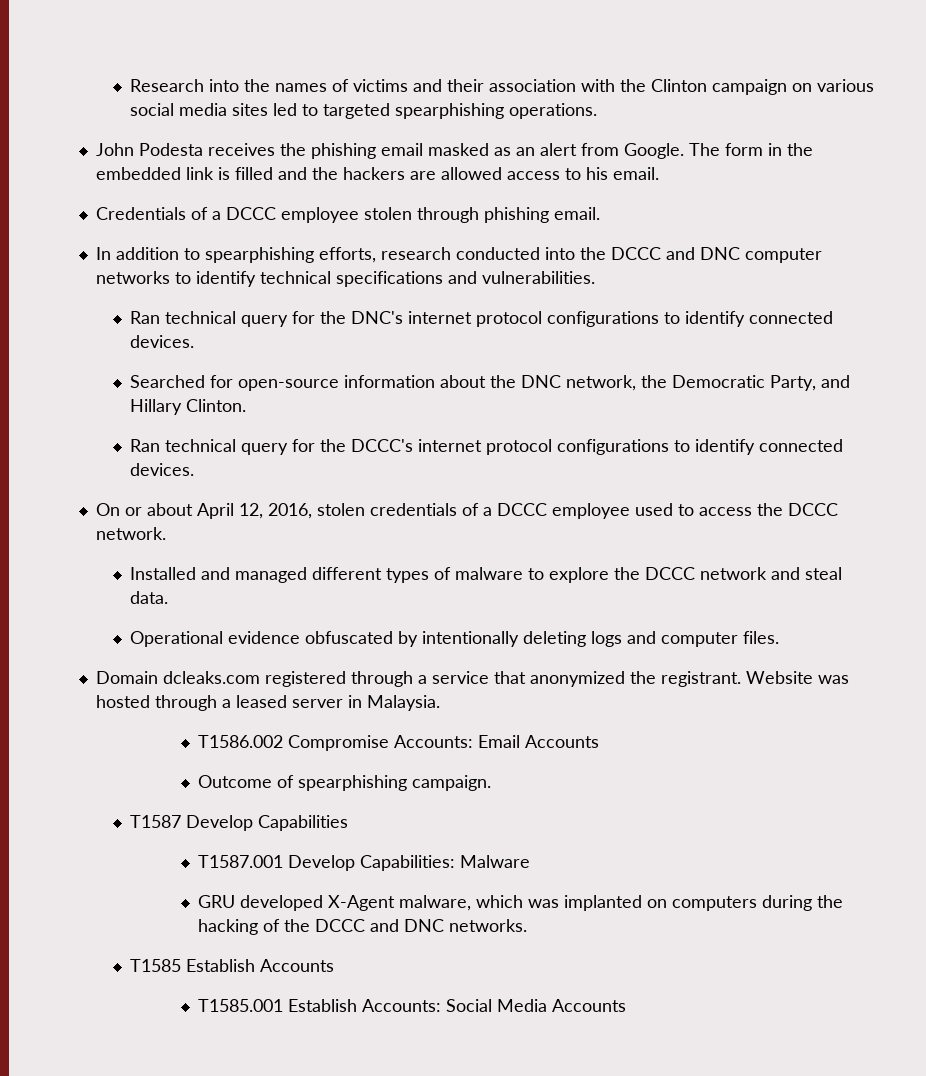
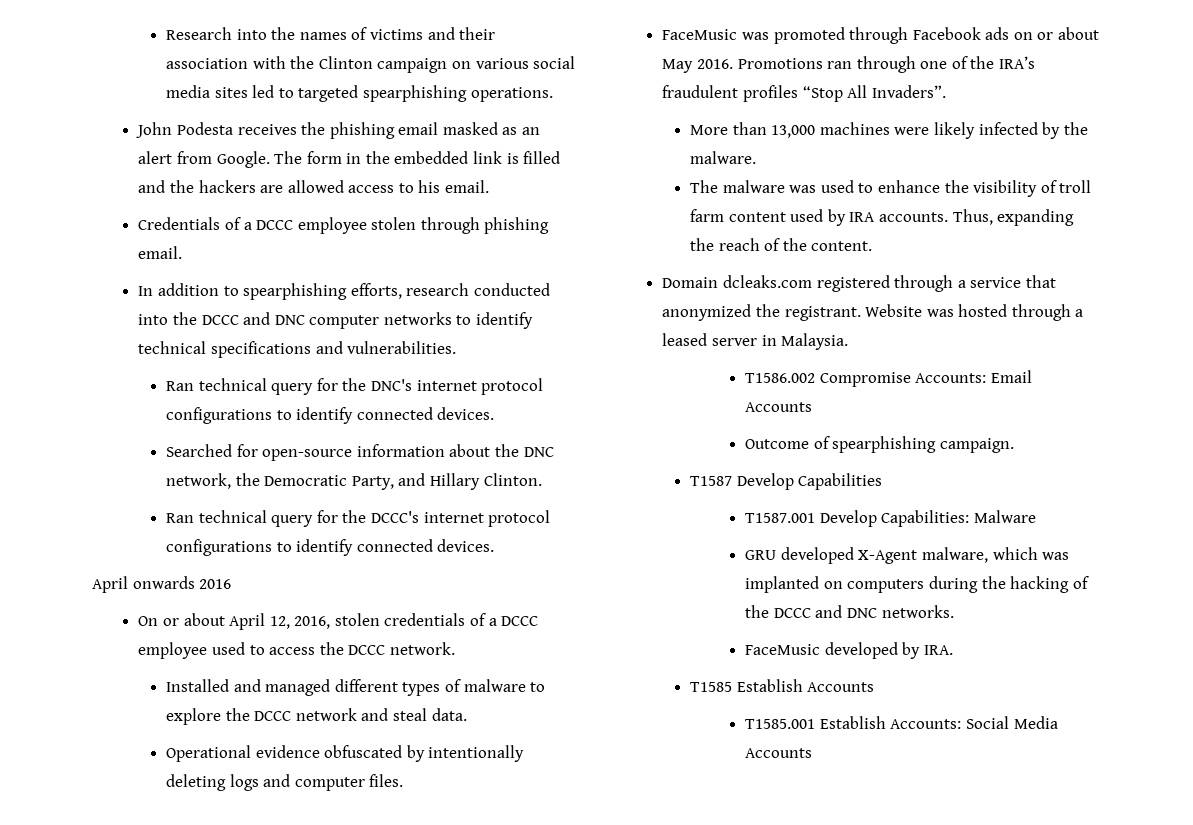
(195, 469) none -> [92,576,232,593] // April onwards 2016
(780, 637) none -> [662,27,1100,44] [662,56,1036,73] [662,85,946,102] [690,122,1088,139] [690,151,757,164] [690,180,1092,197] [690,209,1075,226] [690,238,873,251] // FaceMusic was promoted through Facebook ads on or about May 2016. Promotions ran through one of the IRA’s fraudulent profiles “Stop All Invaders”. // More than 13,000 machines were likely infected by the malware. // The malware was used to enhance the visibility of troll farm content used by IRA accounts. Thus, expanding the reach of the content.
(528, 925) none -> [745,642,954,659] // FaceMusic developed by IRA.

